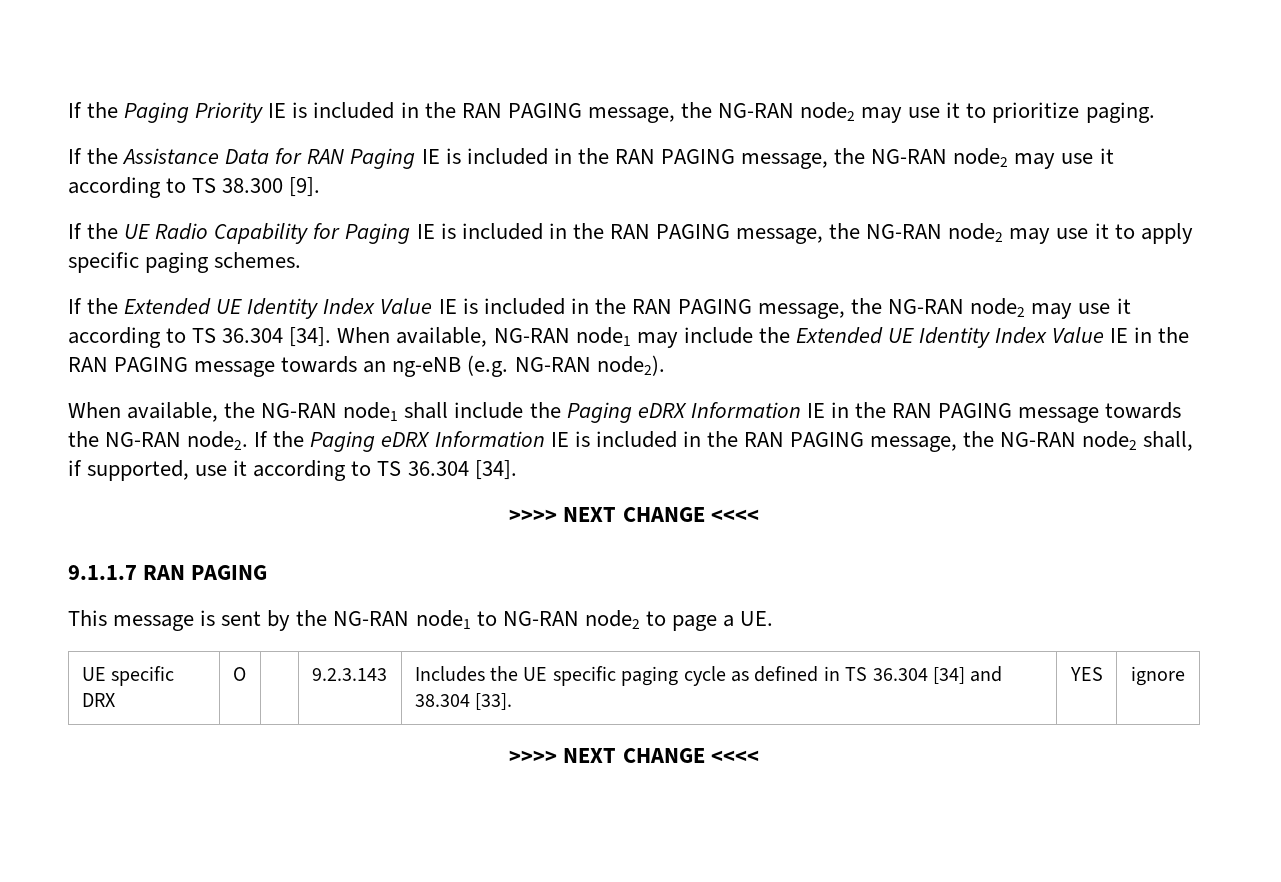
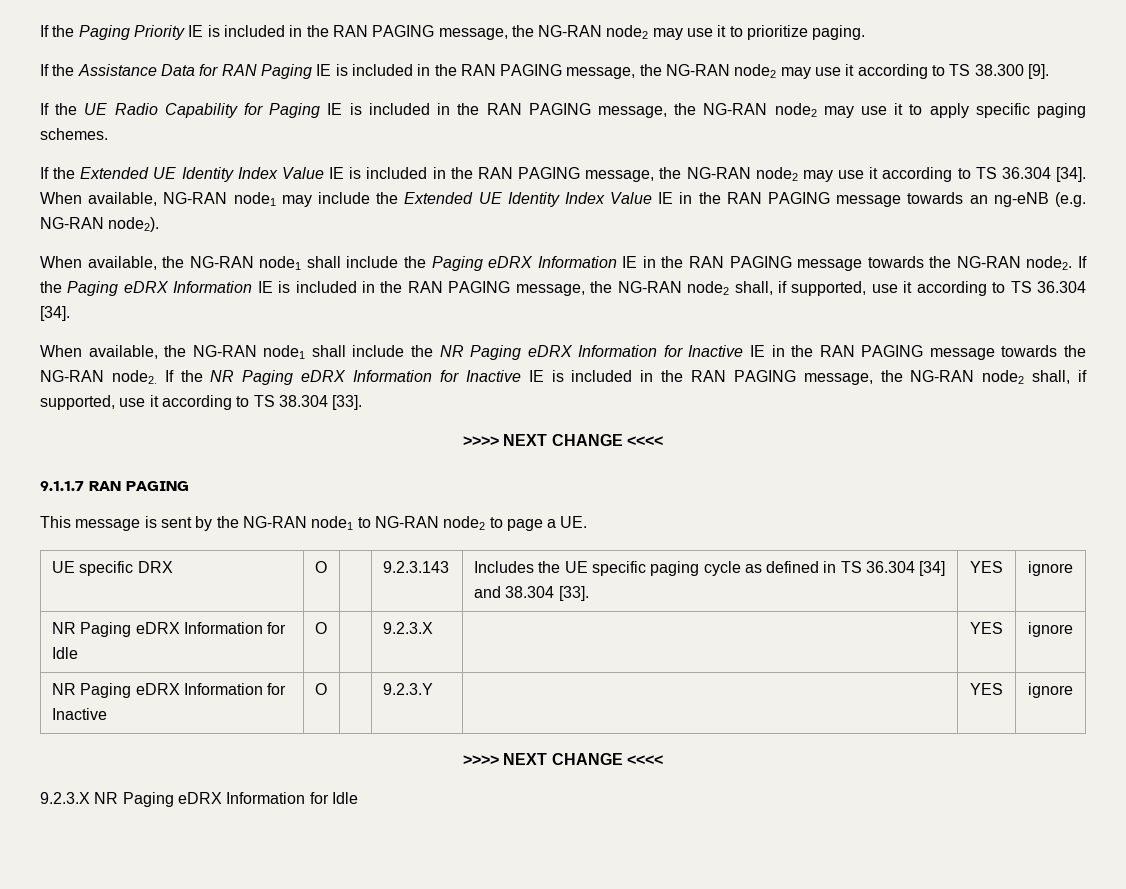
(517, 470) none -> [40,345,1086,360] [40,370,1087,385] [40,395,363,410] // When available, the NG-RAN node1 shall include the NR Paging eDRX Information for Inactive IE in the RAN PAGING message towards the NG-RAN node2. If the NR Paging eDRX Information for Inactive IE is included in the RAN PAGING message, the NG-RAN node2 shall, if supported, use it according to TS 38.304 [33].
[509,748,759,763] // >>>> NEXT CHANGE <<<< -> [51,622,287,637] [51,647,78,659] [314,622,327,634] [382,622,433,634] [970,622,1003,634] [1028,622,1073,637] [51,683,287,698] [51,708,107,720] [314,683,327,695] [382,683,433,695] [970,683,1003,695] [1028,683,1073,698] [463,753,663,765] [40,792,358,807] // NR Paging eDRX Information for Idle | O | | 9.2.3.X | | YES | ignore // NR Paging eDRX Information for Inactive | O | | 9.2.3.Y | | YES | ignore // >>>> NEXT CHANGE <<<< // 9.2.3.X NR Paging eDRX Information for Idle

